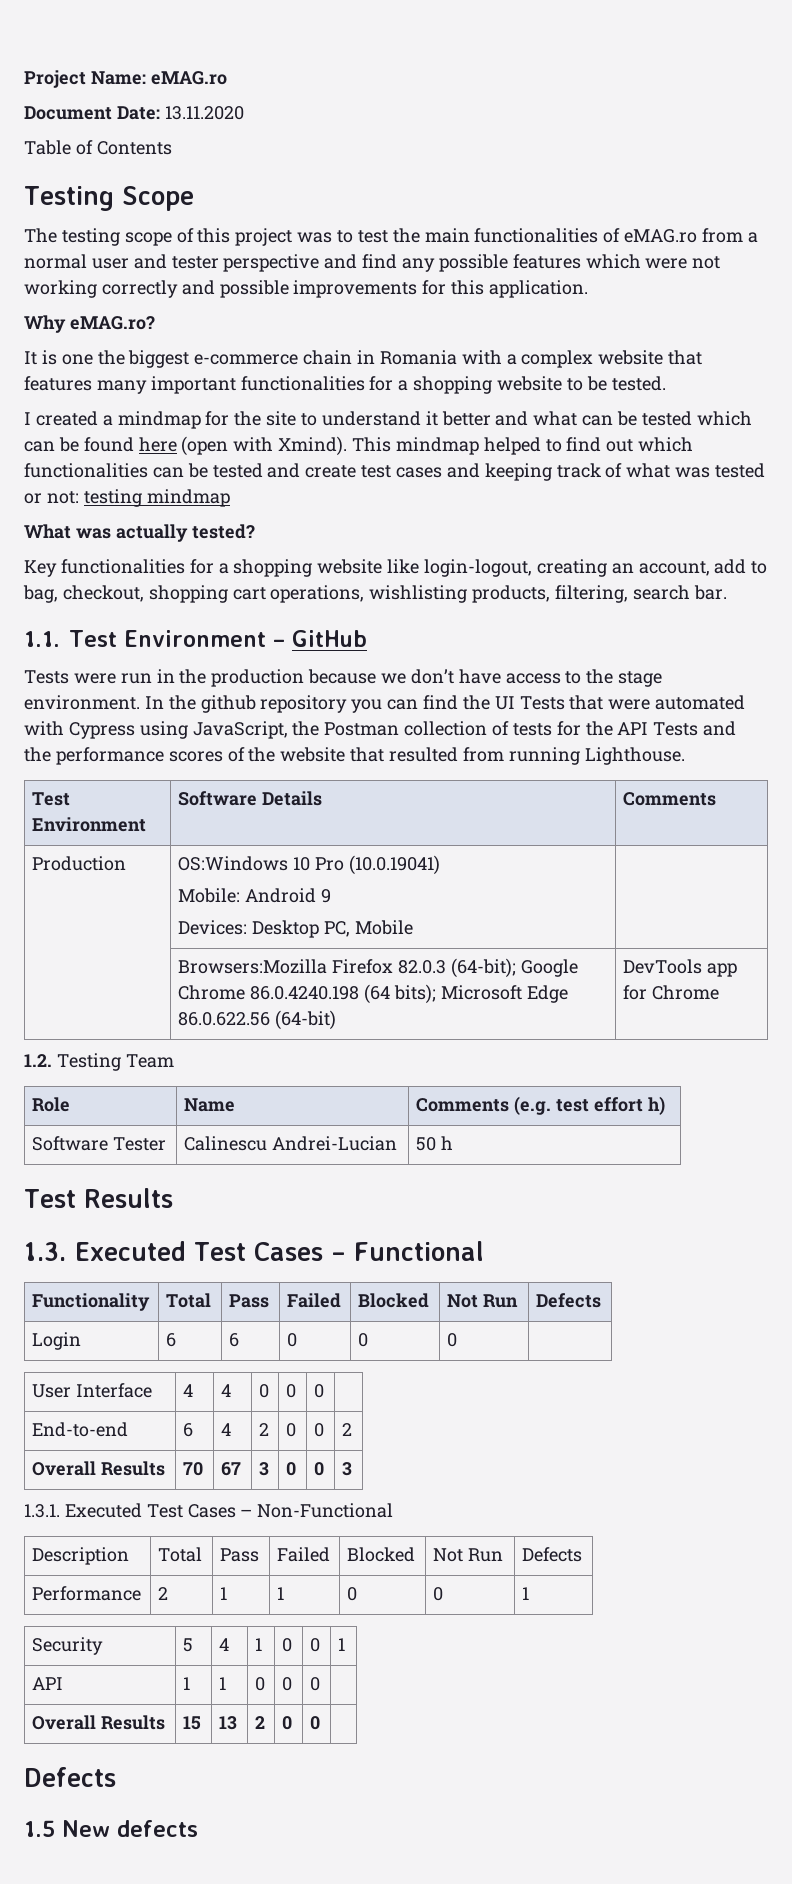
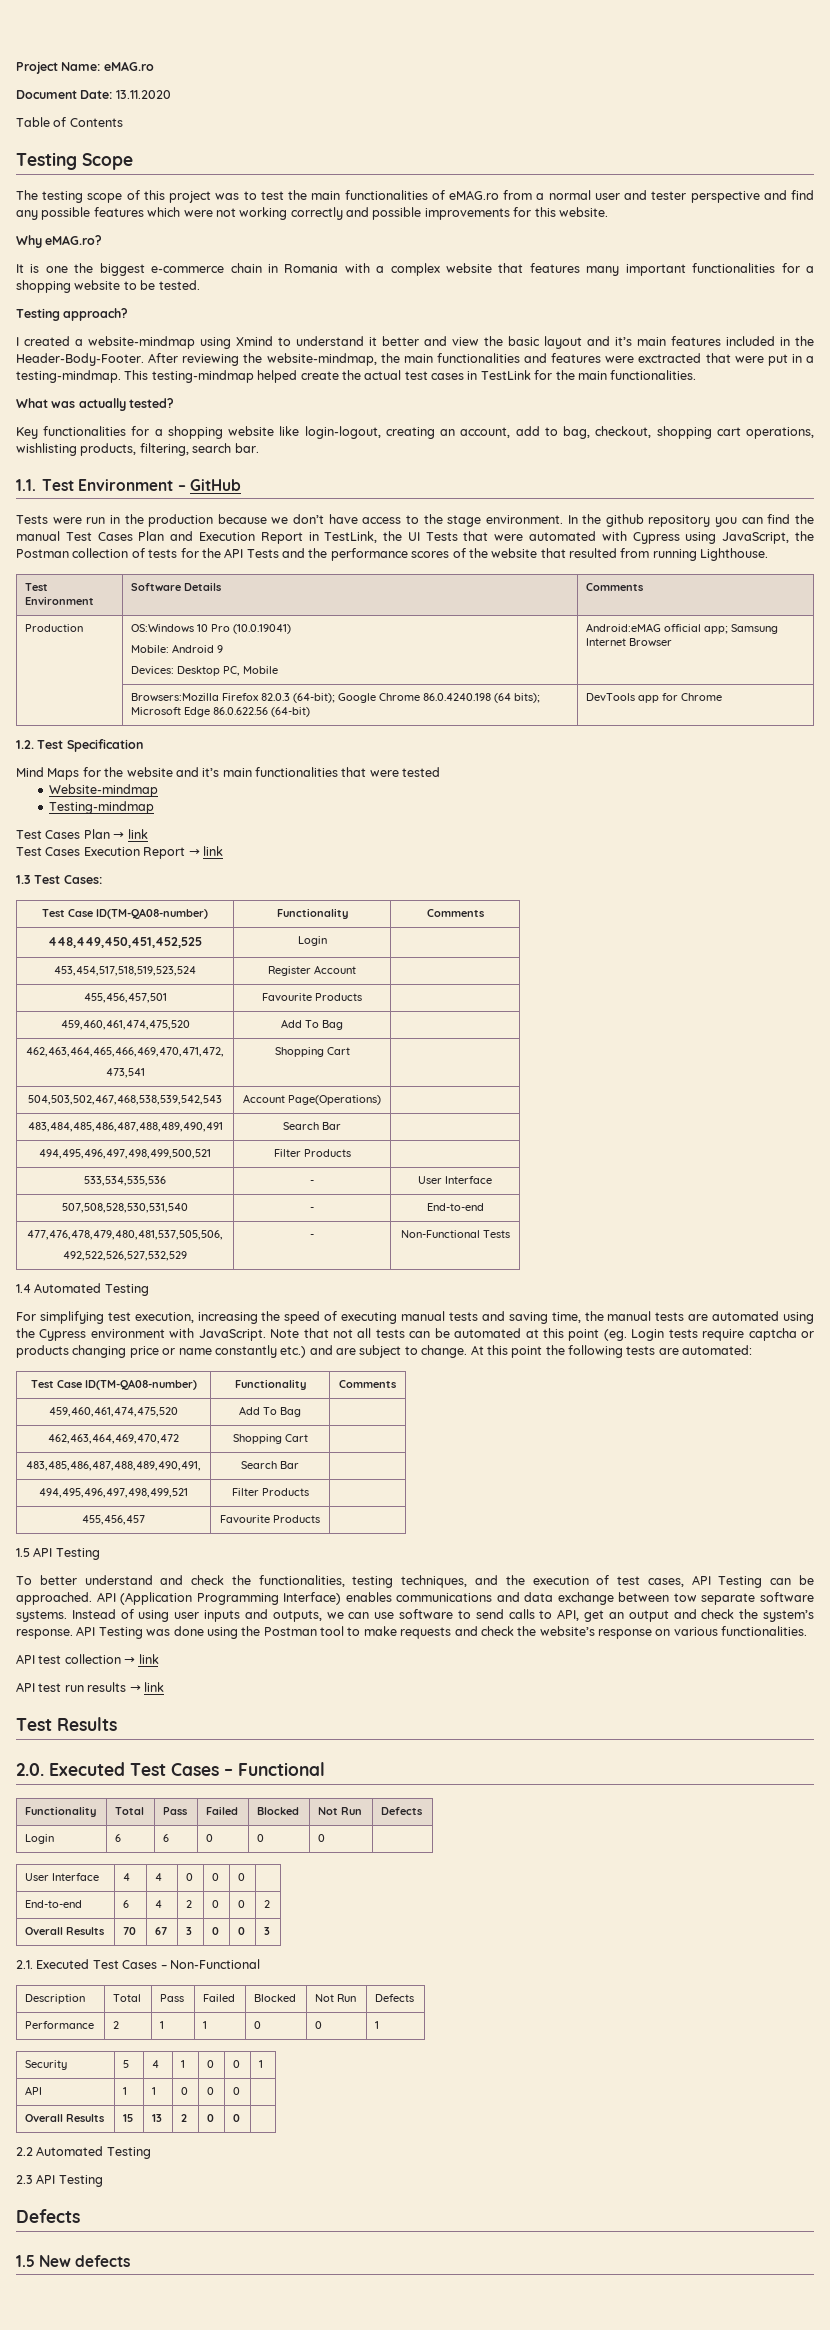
[489,280,589,298] application. -> [558,207,608,217] website.
(666, 383) none -> [16,308,129,321] // Testing approach?
[117,411,297,429] mindmap for the site -> [88,336,273,349] website-mindmap using Xmind
[533,411,752,426] [24,436,694,456] [24,463,766,481] [24,489,230,507] what can be tested which can be found here (open with Xmind). This mindmap helped to find out which functionalities can be tested and create test cases and keeping track of what was tested or not: testing mindmap -> [452,336,814,349] [16,353,814,366] [16,370,697,383] view the basic layout and it’s main features included in the Header-Body-Footer. After reviewing the website-mindmap, the main functionalities and features were exctracted that were put in a testing-mindmap. This testing-mindmap helped create the actual test cases in TestLink for the main functionalities.
(490, 702) none -> [16,531,403,544] manual Test Cases Plan and Execution Report in TestLink, the
(413, 927) none -> [586,623,779,634] [586,638,673,646] Android:eMAG official app; Samsung Internet Browser
[56,1053,174,1071] [32,1097,71,1112] [184,1098,236,1112] [416,1096,665,1115] [32,1136,167,1151] [184,1136,398,1151] [416,1136,454,1151] Testing Team // Role | Name | Comments (e.g. test effort h) // Software Tester | Calinescu Andrei-Lucian | 50 h -> [37,739,143,752] [16,767,441,780] [49,784,159,797] [49,801,155,814] [16,829,148,839] [16,846,223,859] [16,875,102,884] [42,908,208,919] [276,908,348,919] [426,909,484,917] [48,937,202,948] [297,936,327,946] [54,966,196,976] [268,965,356,976] [83,993,167,1003] [262,993,362,1001] [60,1020,190,1030] [281,1019,343,1030] [25,1047,224,1057] [105,1068,145,1078] [274,1047,350,1057] [27,1095,222,1105] [242,1094,381,1105] [27,1122,223,1132] [283,1122,341,1130] [39,1149,211,1159] [273,1149,351,1157] [84,1176,166,1186] [310,1180,314,1184] [418,1176,492,1184] [62,1203,188,1213] [310,1207,314,1211] [426,1203,484,1211] [26,1230,223,1240] [63,1251,187,1261] [310,1234,314,1238] [400,1230,510,1238] [16,1283,149,1296] [16,1311,815,1324] [16,1328,815,1341] [16,1345,753,1358] [30,1379,197,1390] [234,1379,306,1390] [339,1380,396,1388] [49,1407,178,1417] [238,1406,301,1417] [48,1434,179,1444] [232,1434,308,1444] [25,1461,201,1471] [240,1461,299,1469] [39,1488,188,1498] [231,1488,309,1496] [82,1515,145,1525] [219,1515,320,1523] [16,1547,100,1560] [16,1575,815,1588] [16,1592,815,1605] [16,1609,815,1622] [16,1626,808,1639] [16,1654,159,1664] [16,1682,164,1692] Test Specification // Mind Maps for the website and it’s main functionalities that were tested // Website-mindmap // Testing-mindmap // Test Cases Plan → link // Test Cases Execution Report → link // 1.3 Test Cases: // Test Case ID(TM-QA08-number) | Functionality | Comments // 448,449,450,451,452,525 | Login | // 453,454,517,518,519,523,524 | Register Account | // 455,456,457,501 | Favourite Products | // 459,460,461,474,475,520 | Add To Bag | // 462,463,464,465,466,469,470,471,472, // 473,541 | Shopping Cart | // 504,503,502,467,468,538,539,542,543 | Account Page(Operations) | // 483,484,485,486,487,488,489,490,491 | Search Bar | // 494,495,496,497,498,499,500,521 | Filter Products | // 533,534,535,536 | - | User Interface // 507,508,528,530,531,540 | - | End-to-end // 477,476,478,479,480,481,537,505,506, // 492,522,526,527,532,529 | - | Non-Functional Tests // 1.4 Automated Testing // For simplifying test execution, increasing the speed of executing manual tests and saving time, the manual tests are automated using the Cypress environment with JavaScript. Note that not all tests can be automated at this point (eg. Login tests require captcha or products changing price or name constantly etc.) and are subject to change. At this point the following tests are automated: // Test Case ID(TM-QA08-number) | Functionality | Comments // 459,460,461,474,475,520 | Add To Bag | // 462,463,464,469,470,472 | Shopping Cart | // 483,485,486,487,488,489,490,491, | Search Bar | // 494,495,496,497,498,499,521 | Filter Products | // 455,456,457 | Favourite Products | // 1.5 API Testing // To better understand and check the functionalities, testing techniques, and the execution of test cases, API Testing can be approached. API (Application Programming Interface) enables communications and data exchange between tow separate software systems. Instead of using user inputs and outputs, we can use software to send calls to API, get an output and check the system’s response. API Testing was done using the Postman tool to make requests and check the website’s response on various functionalities. // API test collection → link // API test run results → link
[24,1242,66,1261] 1.3. -> [16,1763,44,1776] 2.0.
[24,1504,60,1518] 1.3.1. -> [16,1960,33,1969] 2.1.
(321, 1723) none -> [16,2146,151,2159] [16,2174,103,2187] // 2.2 Automated Testing // 2.3 API Testing

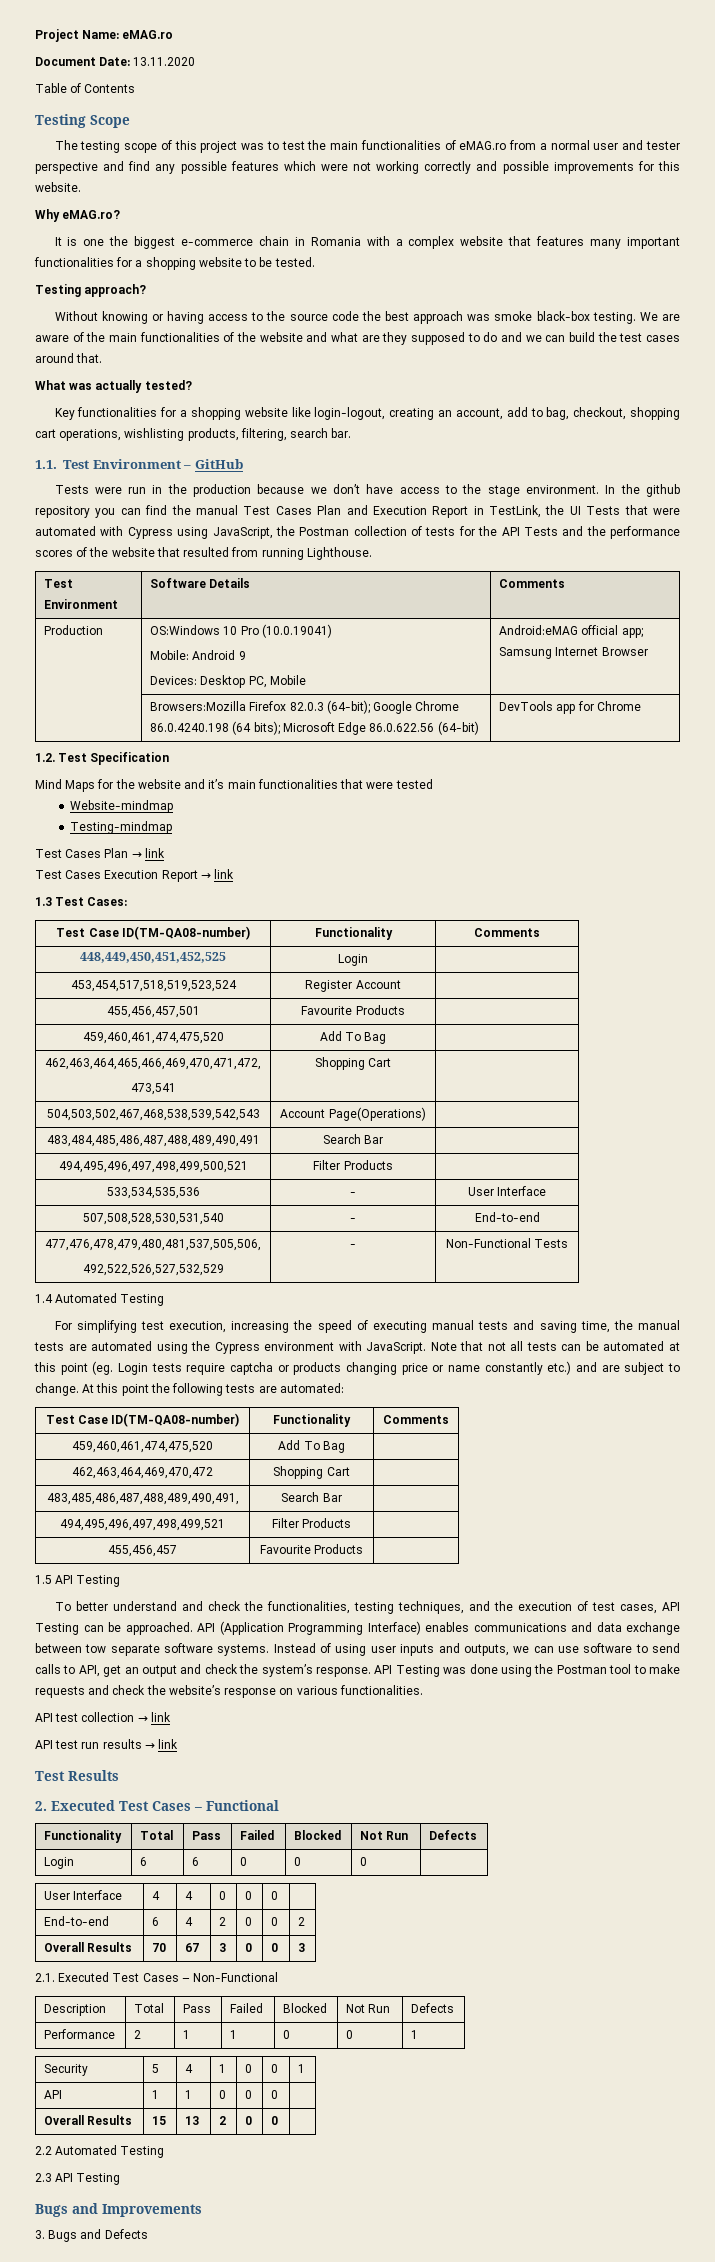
[16,336,814,349] [16,353,814,366] [16,370,697,383] I created a website-mindmap using Xmind to understand it better and view the basic layout and it’s main features included in the Header-Body-Footer. After reviewing the website-mindmap, the main functionalities and features were exctracted that were put in a testing-mindmap. This testing-mindmap helped create the actual test cases in TestLink for the main functionalities. -> [54,311,681,324] [35,332,680,345] [35,353,103,363] Without knowing or having access to the source code the best approach was smoke black-box testing. We are aware of the main functionalities of the website and what are they supposed to do and we can build the test cases around that.
[16,1763,44,1776] 2.0. -> [35,1801,47,1811] 2.
[16,2209,80,2223] [16,2255,131,2267] Defects // 1.5 New defects -> [35,2203,202,2217] [35,2229,148,2242] Bugs and Improvements // 3. Bugs and Defects

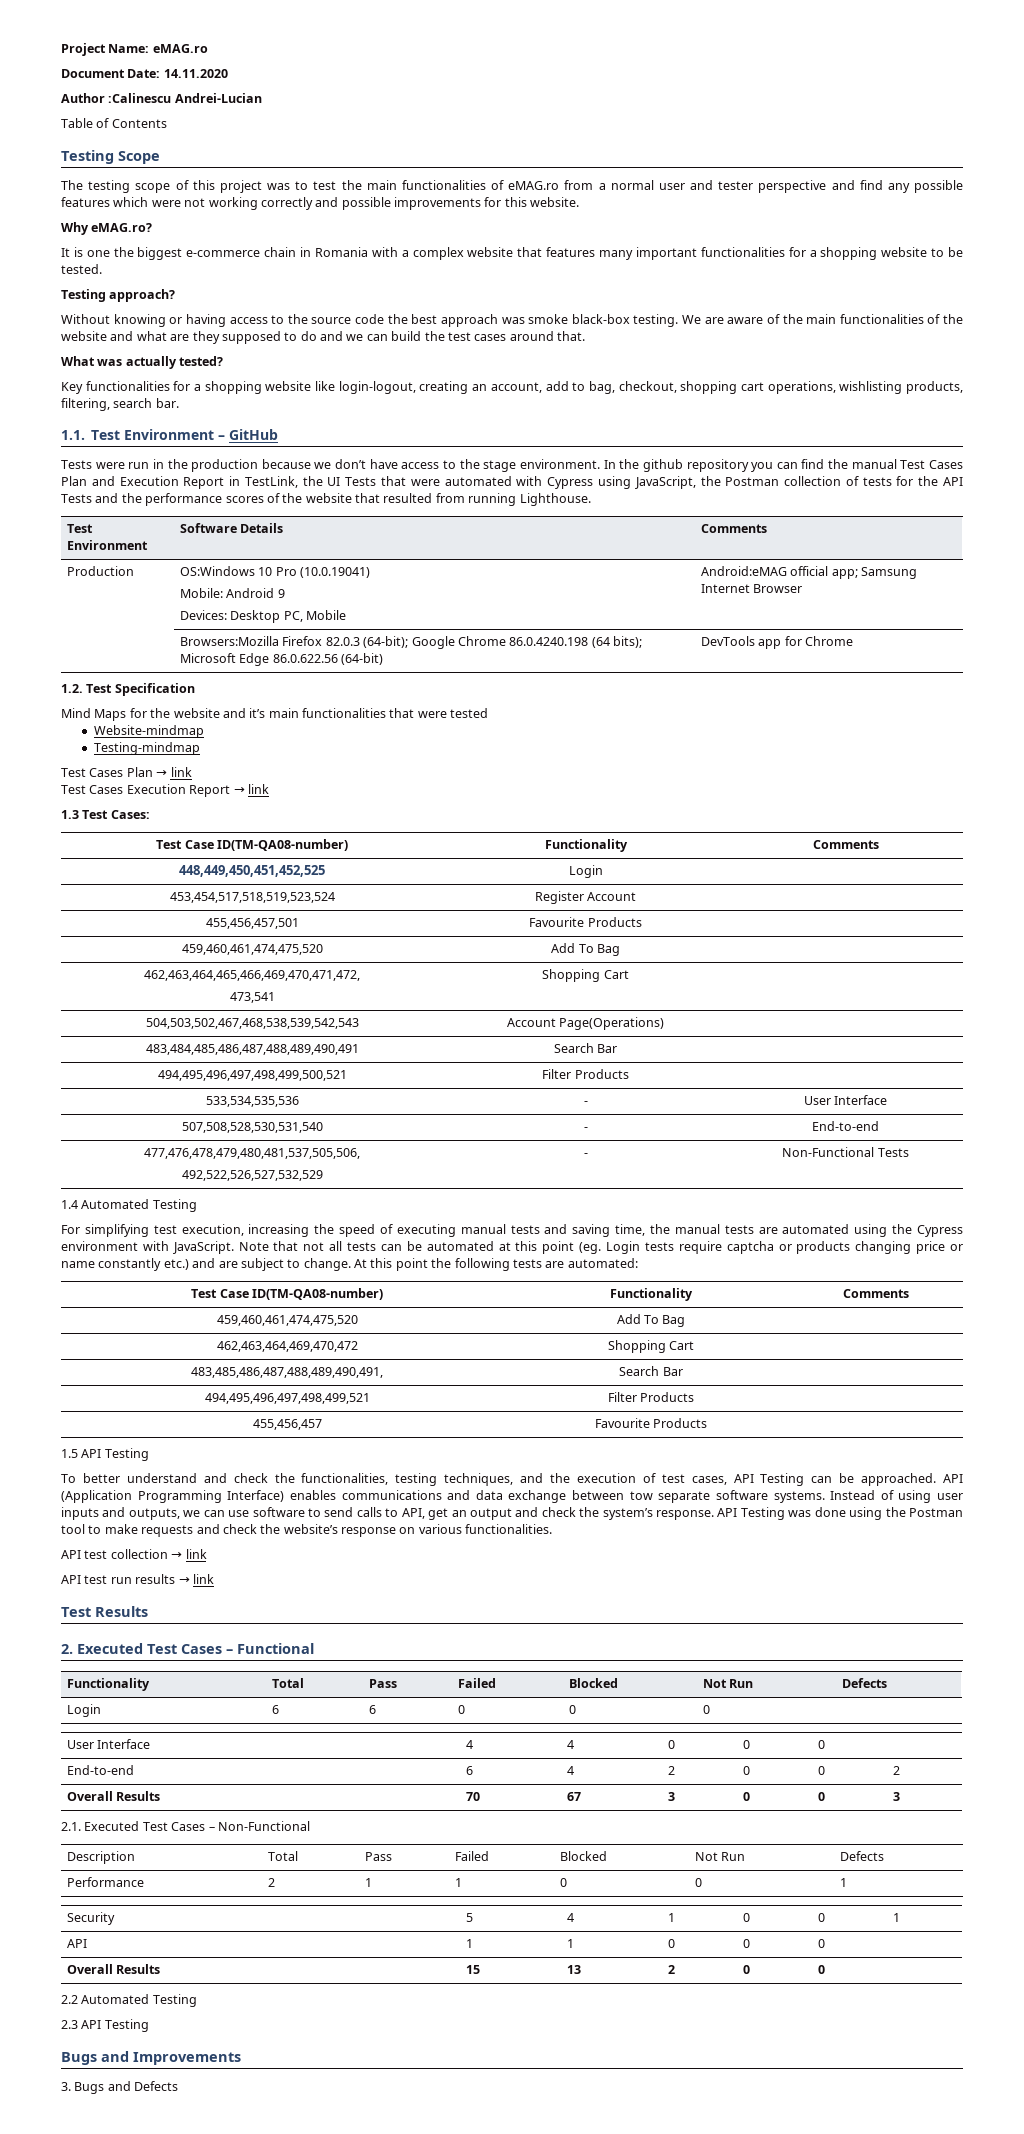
[133,57,196,66] 13.11.2020 -> [163,69,228,78] [61,93,262,103] 14.11.2020 // Author :Calinescu Andrei-Lucian

